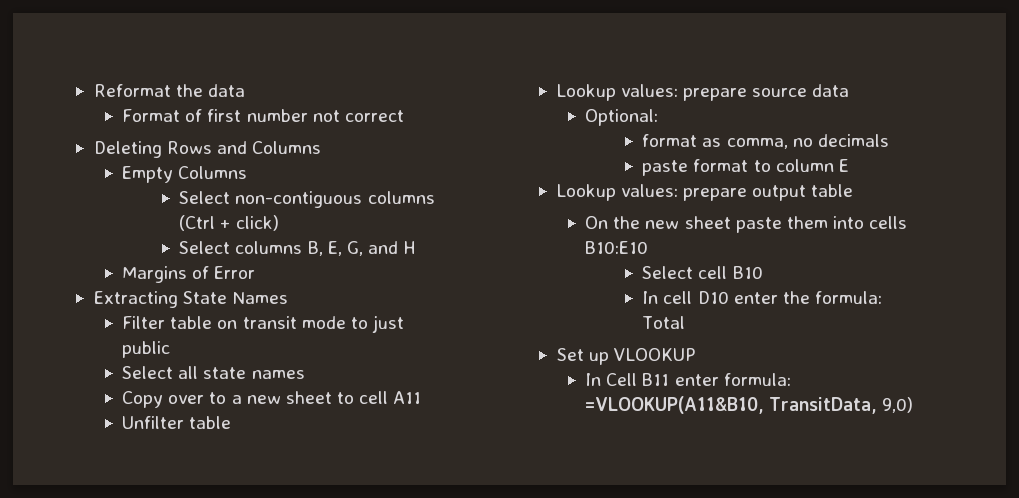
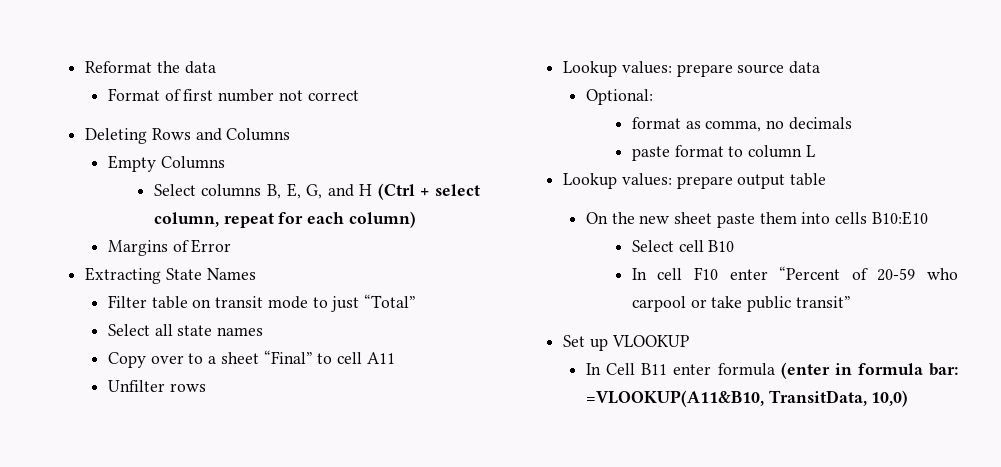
[179,191,435,208] [179,215,279,231] // Select non-contiguous columns (Ctrl + click) -> (225, 162) none
(416, 247) none -> [377,183,481,200] [153,211,416,228] (Ctrl + select column, repeat for each column)
[122,341,171,358] public -> [364,294,417,308] “Total”
[246,391,332,404] new sheet -> [220,350,313,364] sheet “Final”
[189,416,232,429] table -> [169,383,206,392] rows
[838,159,849,172] E -> [805,145,815,157] L
[697,291,882,304] [642,316,686,329] D10 enter the formula: Total -> [694,266,959,281] [631,296,851,312] F10 enter “Percent of 20-59 who carpool or take public transit”
[723,373,791,386] formula: -> [717,362,958,379] formula (enter in formula bar:
[882,397,914,413] 9,0) -> [871,390,909,407] 10,0)

